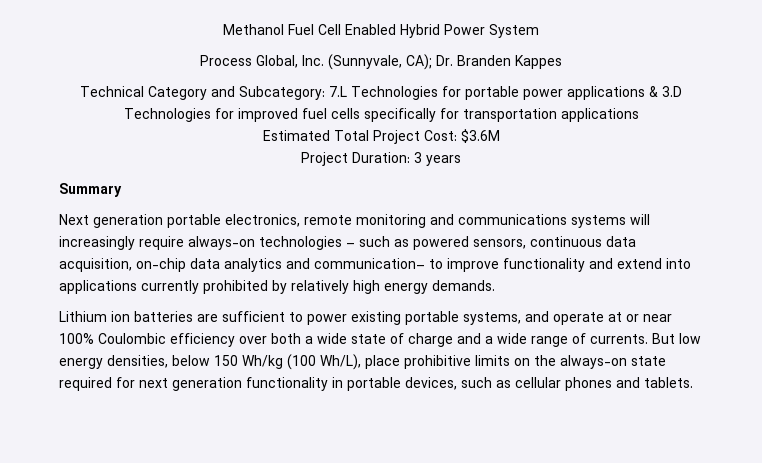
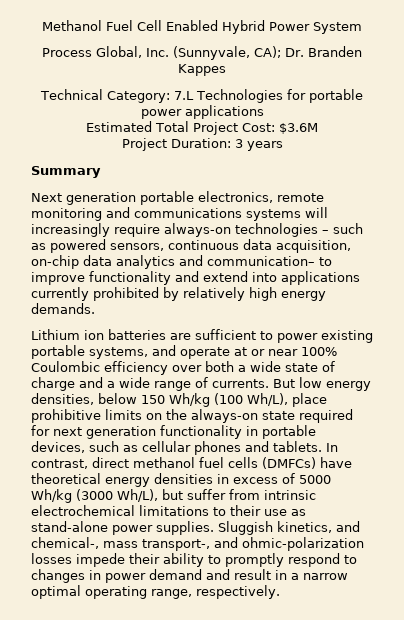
[148,86,325,100] Category and Subcategory: -> [107,91,170,103] Category:
[649,86,682,97] [123,108,639,122] & 3.D Technologies for improved fuel cells specifically for transportation applications -> (264, 112) none
(693, 382) none -> [326,443,338,452] [31,457,352,469] [31,473,331,487] [31,489,316,503] [31,505,306,516] [31,521,360,535] [31,537,364,551] [31,553,357,567] [31,569,348,583] [31,585,280,599] In contrast, direct methanol fuel cells (DMFCs) have theoretical energy densities in excess of 5000 Wh/kg (3000 Wh/L), but suffer from intrinsic electrochemical limitations to their use as stand-alone power supplies. Sluggish kinetics, and chemical-, mass transport-, and ohmic-polarization losses impede their ability to promptly respond to changes in power demand and result in a narrow optimal operating range, respectively.

